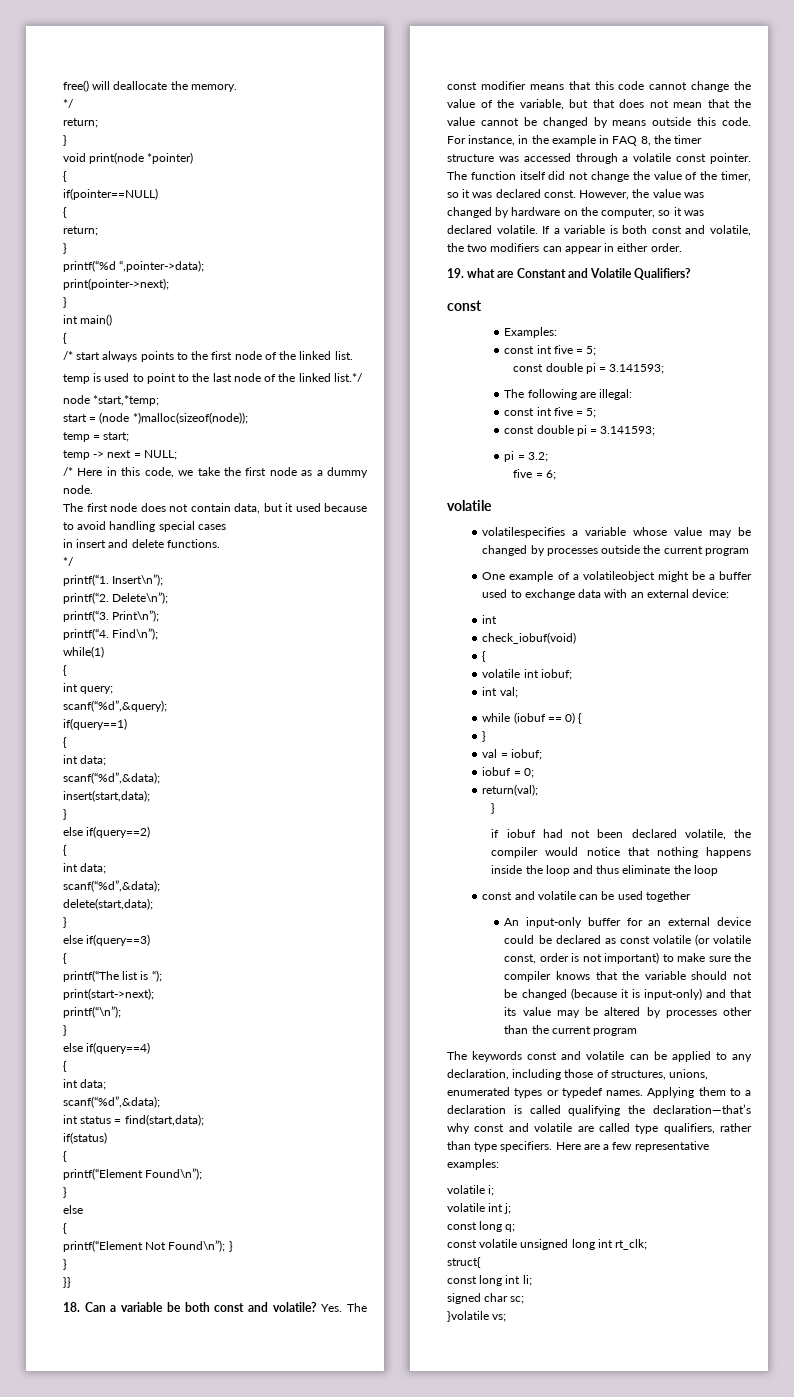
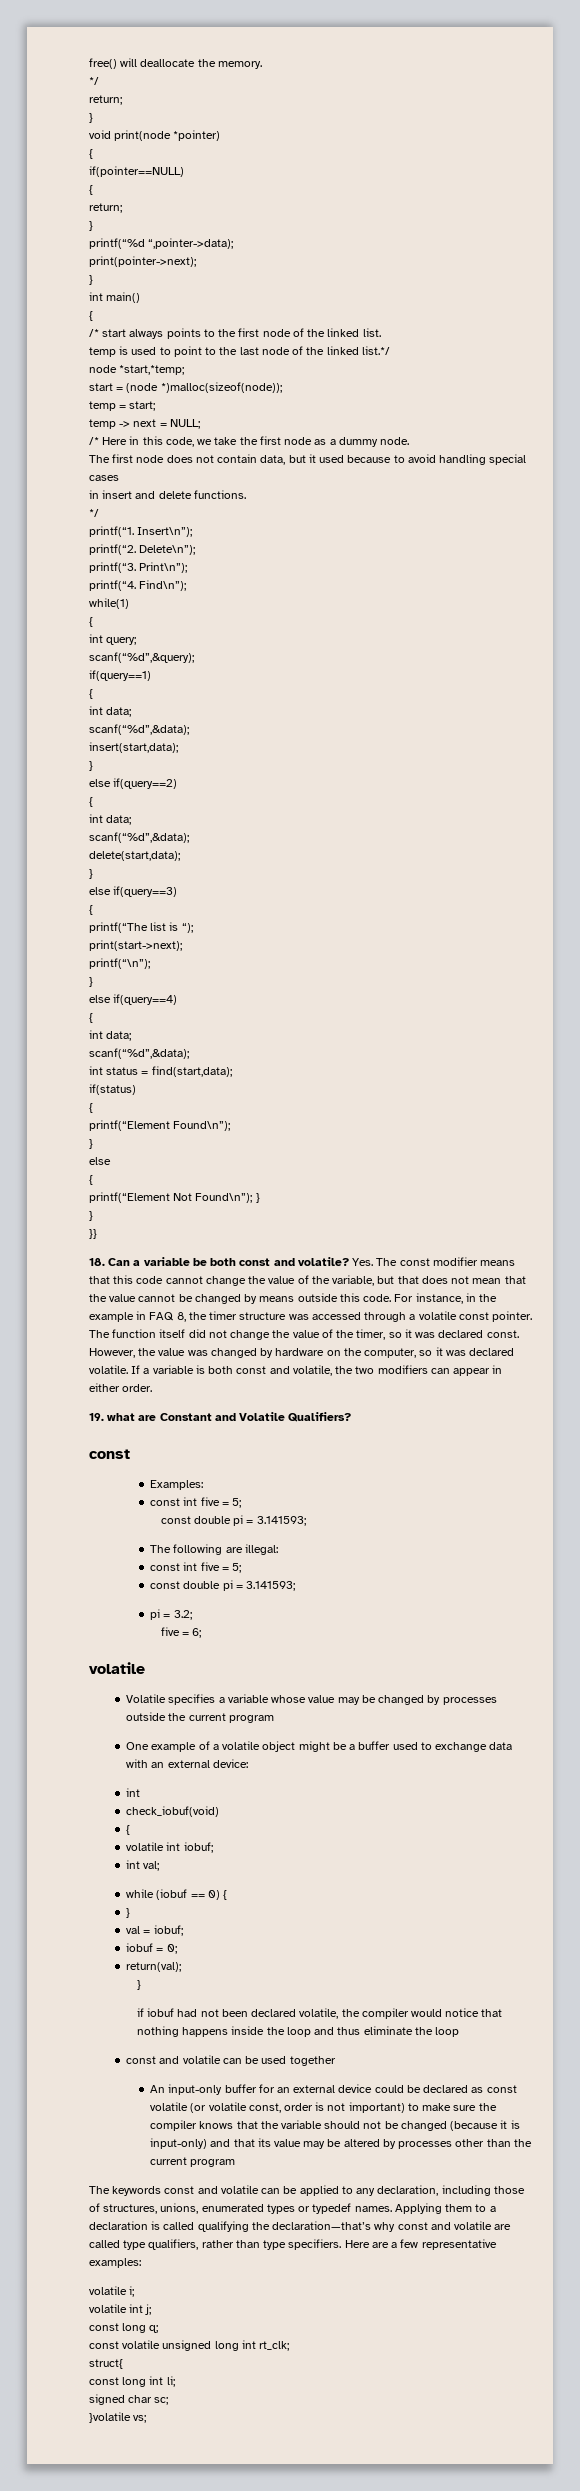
[482,527,566,538] volatilespecifies -> [126,1694,216,1705] Volatile specifies
[582,571,655,582] volatileobject -> [222,1741,296,1752] volatile object

